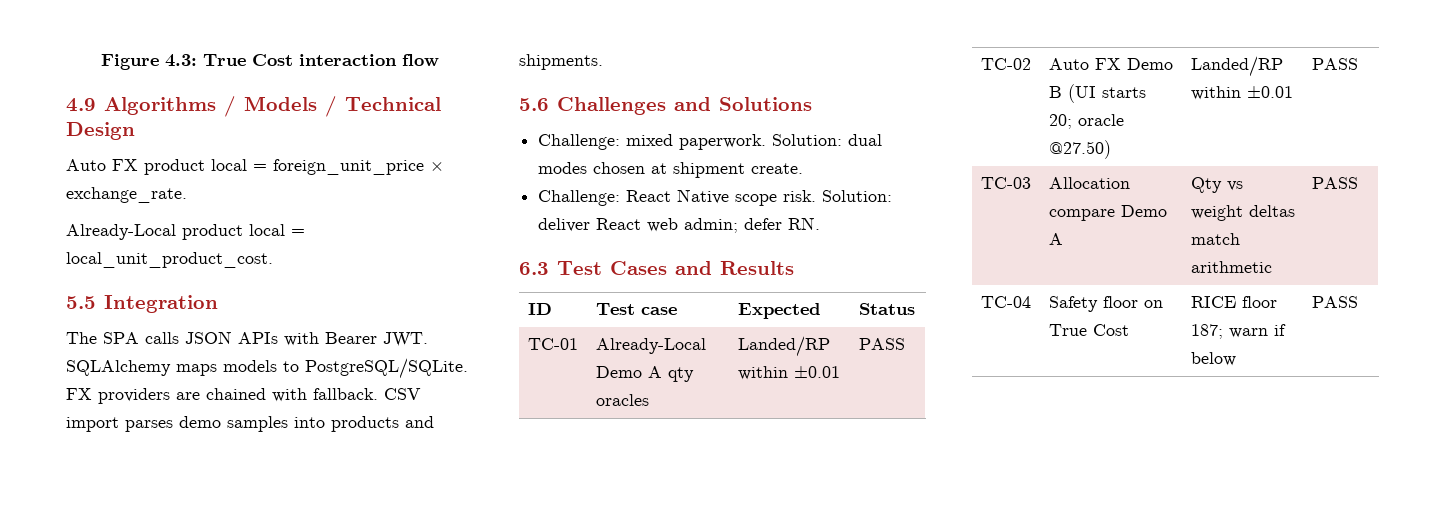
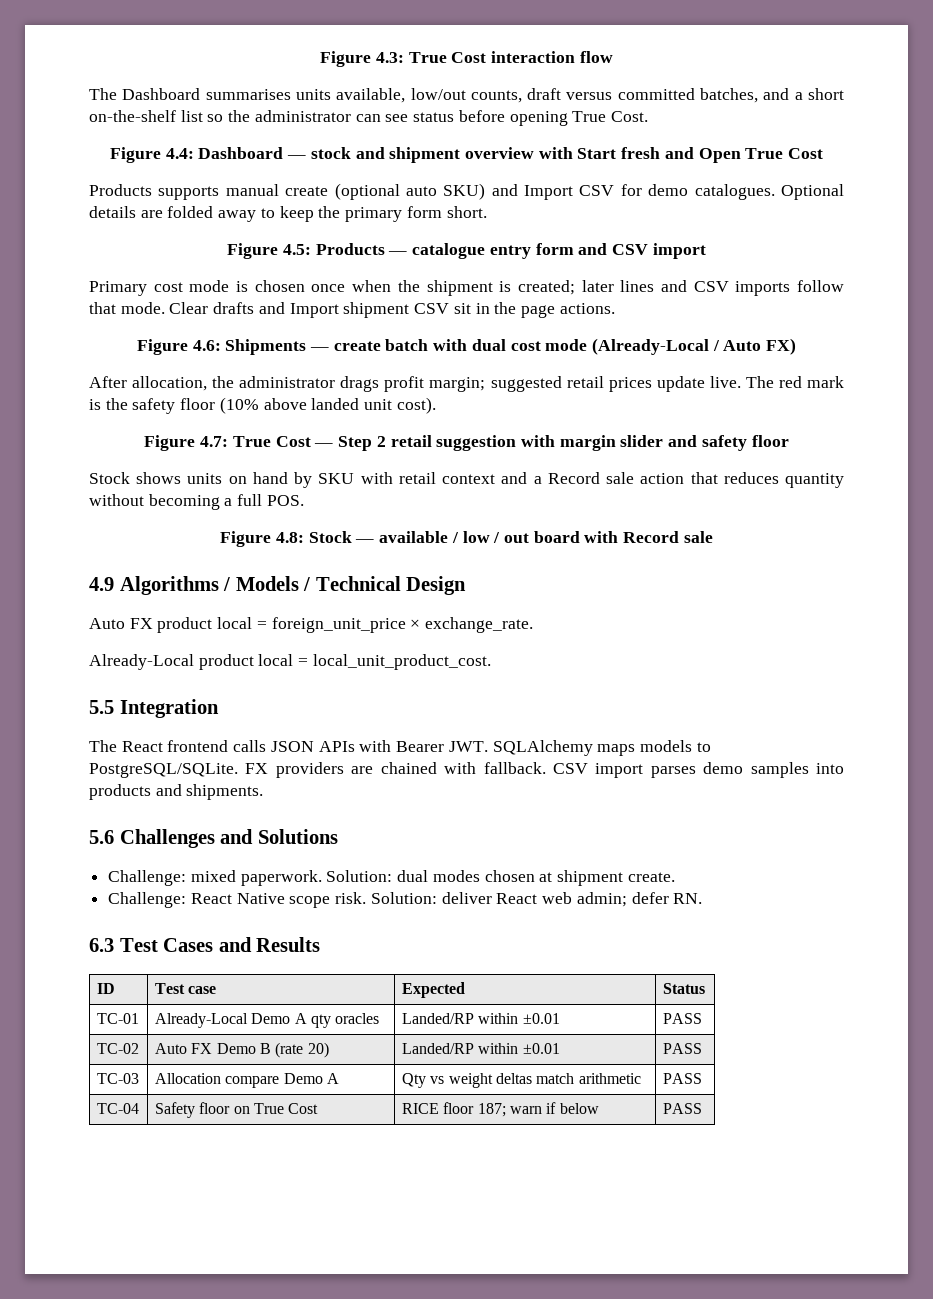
(439, 60) none -> [89,88,844,103] [89,110,648,126] [109,147,824,163] [89,183,844,200] [89,206,487,222] [227,243,706,259] [89,280,844,296] [89,302,615,318] [136,338,797,355] [89,376,844,392] [89,397,436,414] [144,435,789,451] [89,472,845,488] [89,494,304,510] [220,531,713,547] // The Dashboard summarises units available, low/out counts, draft versus committed batches, and a short on-the-shelf list so the administrator can see status before opening True Cost. // Figure 4.4: Dashboard — stock and shipment overview with Start fresh and Open True Cost // Products supports manual create (optional auto SKU) and Import CSV for demo catalogues. Optional details are folded away to keep the primary form short. // Figure 4.5: Products — catalogue entry form and CSV import // Primary cost mode is chosen once when the shipment is created; later lines and CSV imports follow that mode. Clear drafts and Import shipment CSV sit in the page actions. // Figure 4.6: Shipments — create batch with dual cost mode (Already-Local / Auto FX) // After allocation, the administrator drags profit margin; suggested retail prices update live. The red mark is the safety floor (10% above landed unit cost). // Figure 4.7: True Cost — Step 2 retail suggestion with margin slider and safety floor // Stock shows units on hand by SKU with retail context and a Record sale action that reduces quantity without becoming a full POS. // Figure 4.8: Stock — available / low / out board with Record sale
[103,332,139,344] SPA -> [121,740,229,752] React frontend
[1067,84,1146,103] [1048,114,1124,129] [1048,140,1111,159] (UI starts 20; oracle @27.50) -> [275,1042,329,1058] (rate 20)

